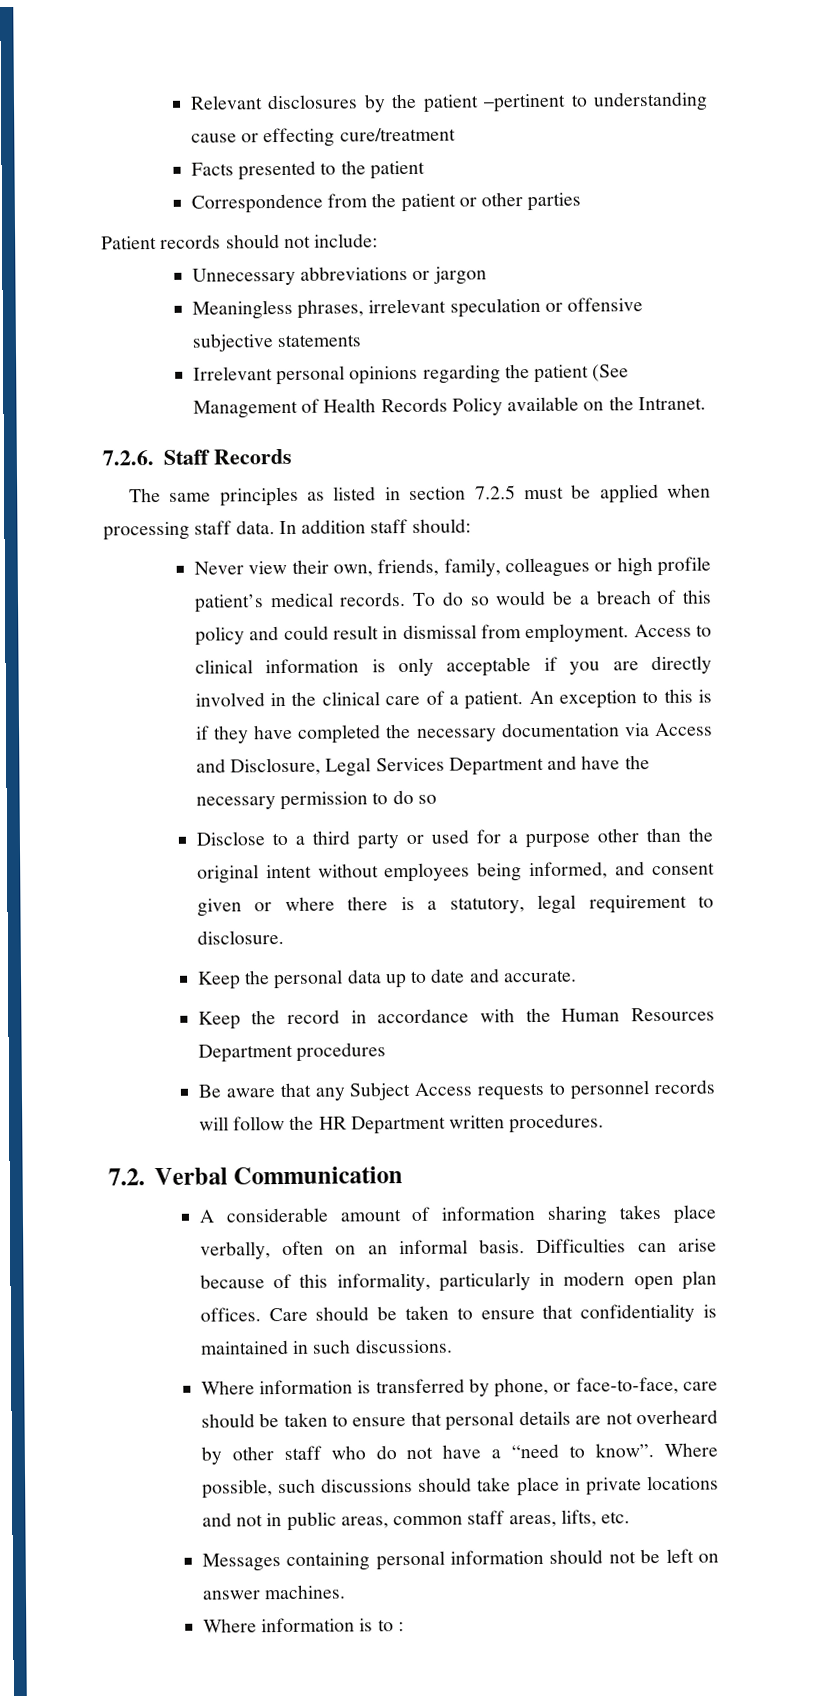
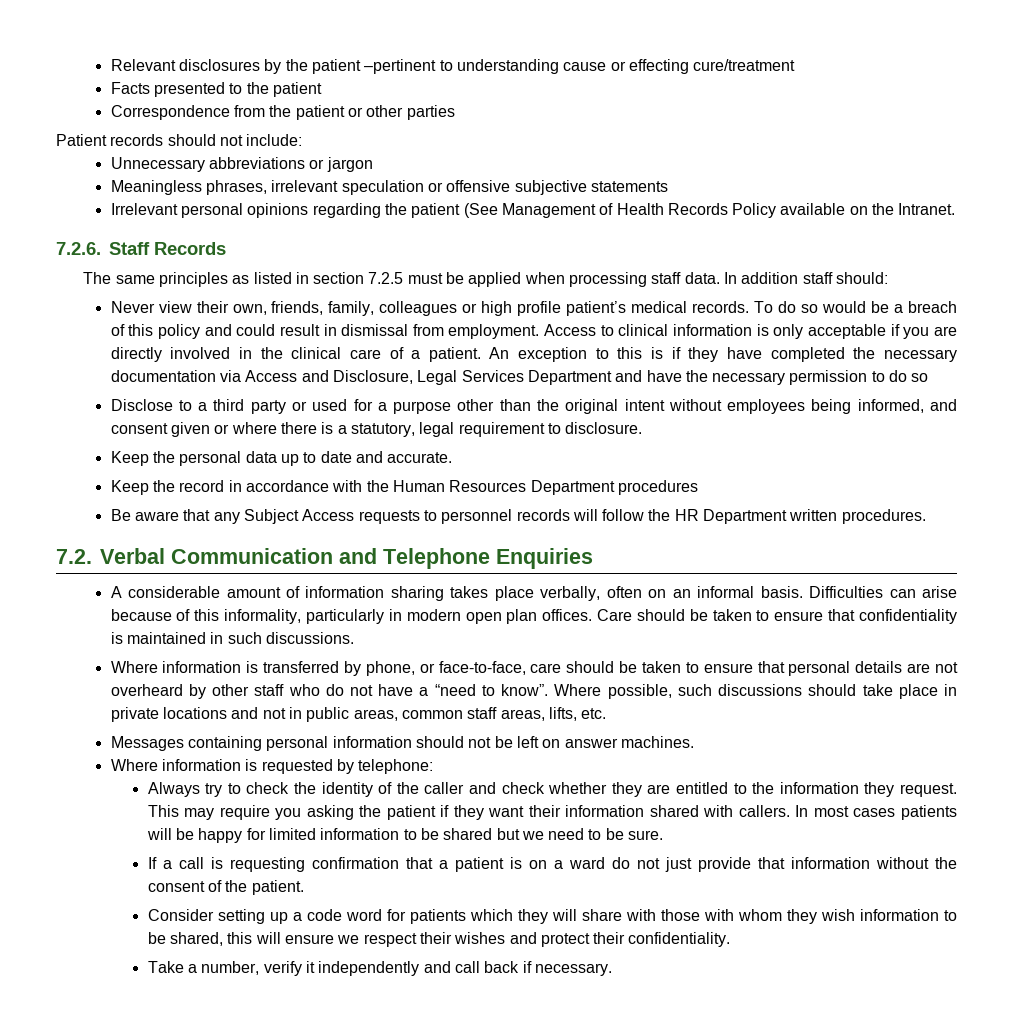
(404, 1175) none -> [339,548,593,569] and Telephone Enquiries
[377,1619,404,1632] to : -> [261,759,434,774] [147,782,958,797] [147,805,958,820] [146,828,664,843] [147,857,958,872] [147,880,304,895] [147,909,957,924] [147,932,731,947] [147,961,612,976] requested by telephone: // Always try to check the identity of the caller and check whether they are entitled to the information they request. This may require you asking the patient if they want their information shared with callers. In most cases patients will be happy for limited information to be shared but we need to be sure. // If a call is requesting confirmation that a patient is on a ward do not just provide that information without the consent of the patient. // Consider setting up a code word for patients which they will share with those with whom they wish information to be shared, this will ensure we respect their wishes and protect their confidentiality. // Take a number, verify it independently and call back if necessary.

